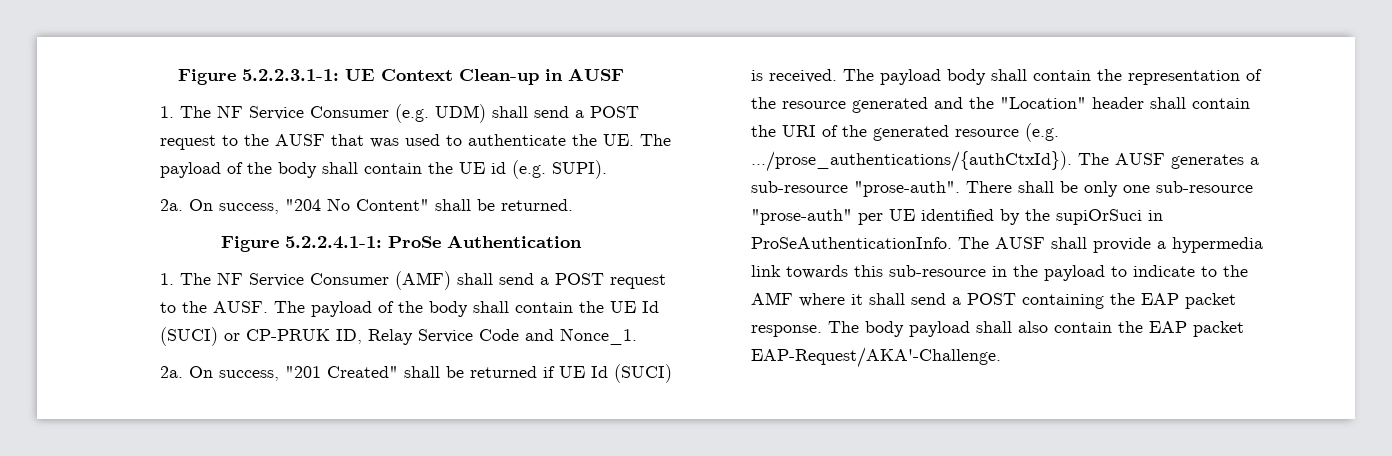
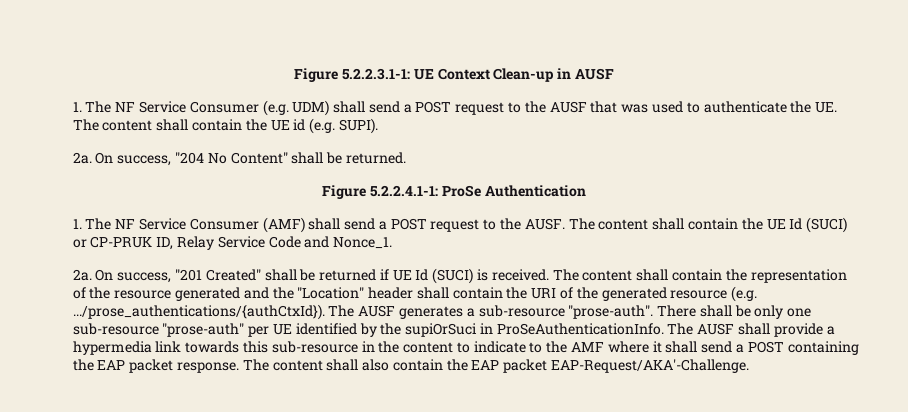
[160,162,318,178] payload of the body -> [102,120,153,131] content
[311,301,469,317] payload of the body -> [598,219,649,230] content
[880,69,987,85] payload body -> [582,270,633,281] content
[1044,265,1106,281] payload -> [403,342,454,353] content
[865,321,971,337] body payload -> [272,360,323,371] content

